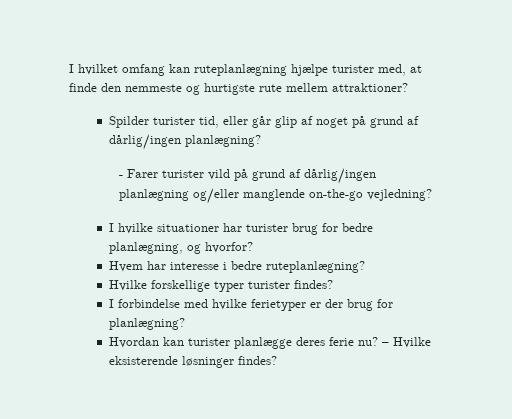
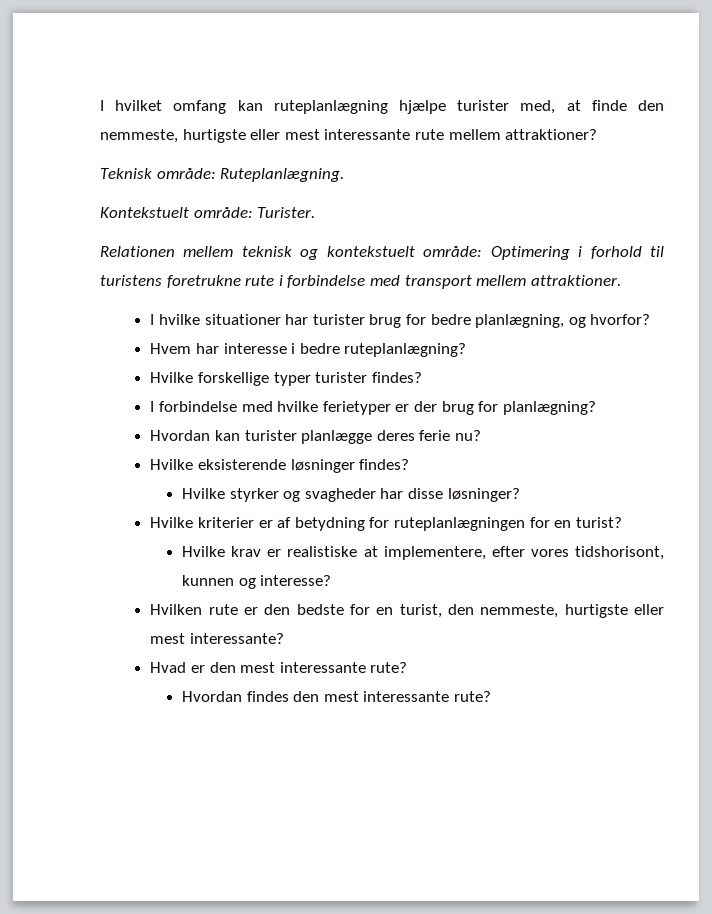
[125,83,408,95] [108,116,419,128] [108,134,261,150] [119,168,377,184] [119,188,433,204] nemmeste og hurtigste rute mellem attraktioner? // Spilder turister tid, eller går glip af noget på grund af dårlig/ingen planlægning? // - Farer turister vild på grund af dårlig/ingen planlægning og/eller manglende on-the-go vejledning? -> [100,129,598,143] [100,168,345,182] [100,207,316,218] [100,246,664,260] [100,275,621,289] nemmeste, hurtigste eller mest interessante rute mellem attraktioner? // Teknisk område: Ruteplanlægning. // Kontekstuelt område: Turister. // Relationen mellem teknisk og kontekstuelt område: Optimering i forhold til turistens foretrukne rute i forbindelse med transport mellem attraktioner.
[381,342,389,346] – -> (481, 435) //
(277, 360) none -> [182,488,520,502] [150,517,622,531] [182,546,664,560] [182,575,332,589] [150,604,664,618] [150,633,284,644] [150,662,408,673] [182,691,491,702] // Hvilke styrker og svagheder har disse løsninger? // Hvilke kriterier er af betydning for ruteplanlægningen for en turist? // Hvilke krav er realistiske at implementere, efter vores tidshorisont, kunnen og interesse? // Hvilken rute er den bedste for en turist, den nemmeste, hurtigste eller mest interessante? // Hvad er den mest interessante rute? // Hvordan findes den mest interessante rute?

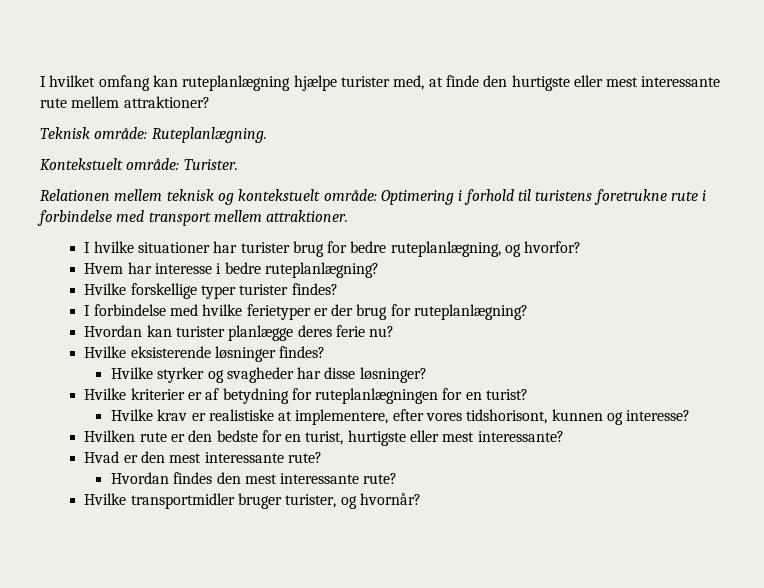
[100,129,178,143] nemmeste, -> (508, 81) none
[475,314,565,328] planlægning, -> [390,241,501,257] ruteplanlægning,
[502,401,596,415] planlægning? -> [414,304,529,320] ruteplanlægning?
[448,604,559,618] den nemmeste, -> (344, 438) none
(491, 696) none -> [84,493,421,509] // Hvilke transportmidler bruger turister, og hvornår?

